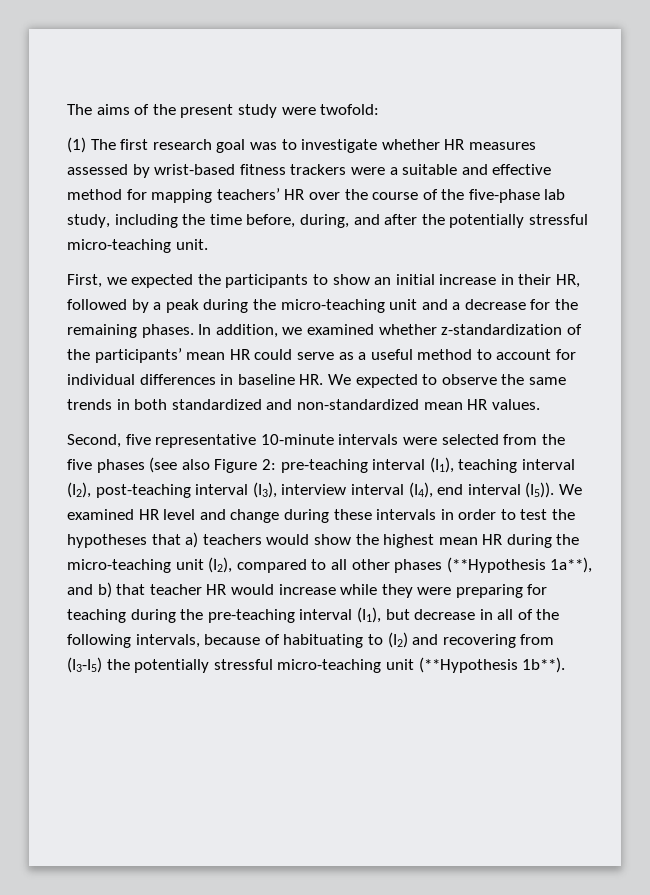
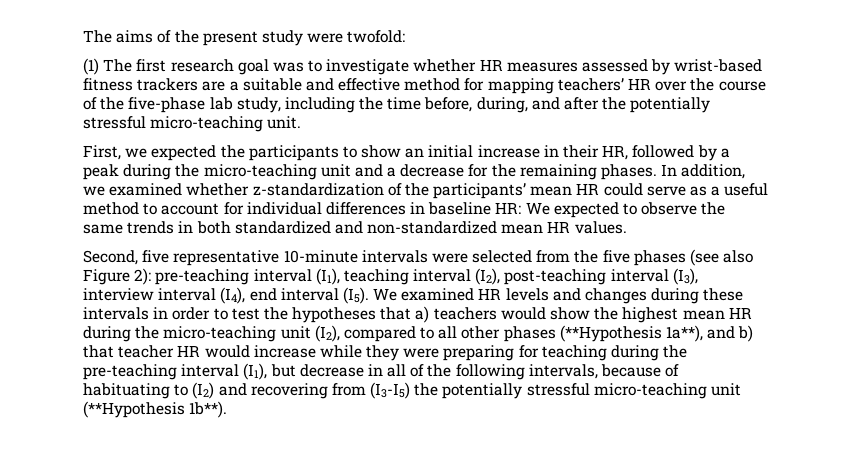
[350,167,385,175] were -> [202,81,226,91] are
[299,374,324,385] HR. -> [495,202,522,214] HR:
[261,459,276,470] 2: -> [134,268,152,285] 2):
[525,482,555,498] (I5)). -> [342,287,369,304] (I5).
[163,509,280,523] level and change -> [505,288,648,304] levels and changes

